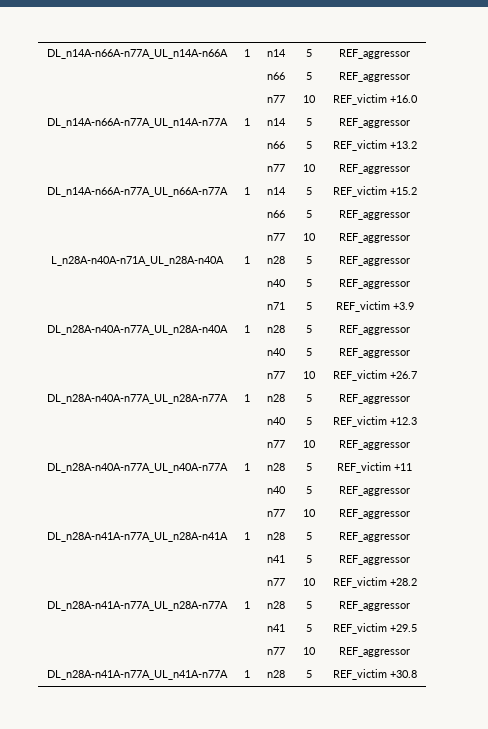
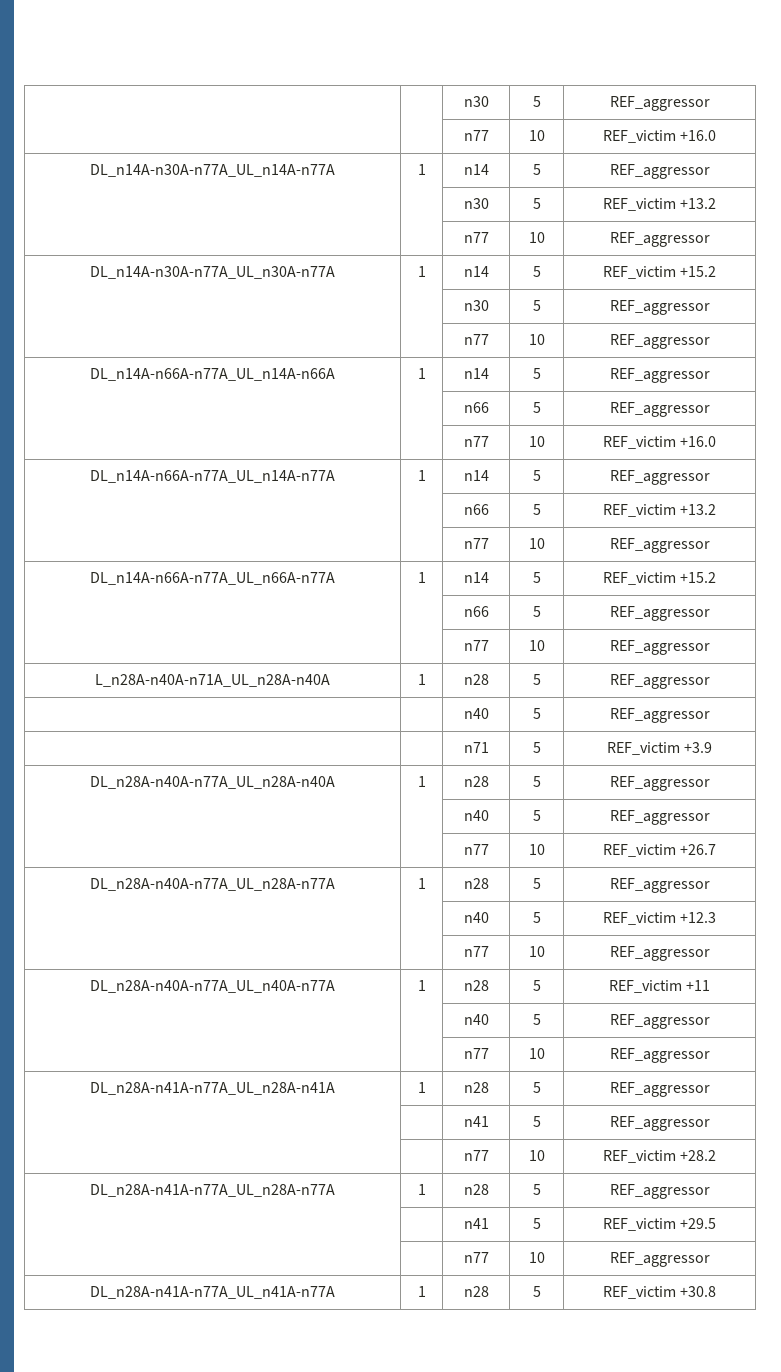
(47, 54) none -> [463,96,489,107] [532,96,541,107] [609,96,710,111] [463,130,489,141] [528,130,545,141] [602,130,717,143] [90,164,335,177] [417,164,426,175] [463,164,489,175] [532,164,541,175] [609,164,710,179] [463,198,489,209] [532,198,541,209] [602,198,717,211] [463,232,489,243] [528,232,545,243] [609,232,710,247] [90,266,335,279] [417,266,426,277] [463,266,489,277] [532,266,541,277] [602,266,717,279] [463,300,489,311] [532,300,541,311] [609,300,710,315] [463,334,489,345] [528,334,545,345] [609,334,710,349] | | n30 | 5 | REF_aggressor // | | n77 | 10 | REF_victim +16.0 // DL_n14A-n30A-n77A_UL_n14A-n77A | 1 | n14 | 5 | REF_aggressor // | | n30 | 5 | REF_victim +13.2 // | | n77 | 10 | REF_aggressor // DL_n14A-n30A-n77A_UL_n30A-n77A | 1 | n14 | 5 | REF_victim +15.2 // | | n30 | 5 | REF_aggressor // | | n77 | 10 | REF_aggressor //

